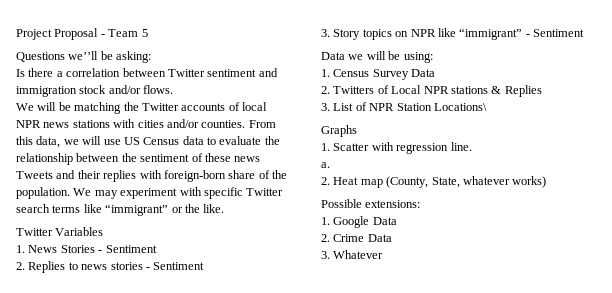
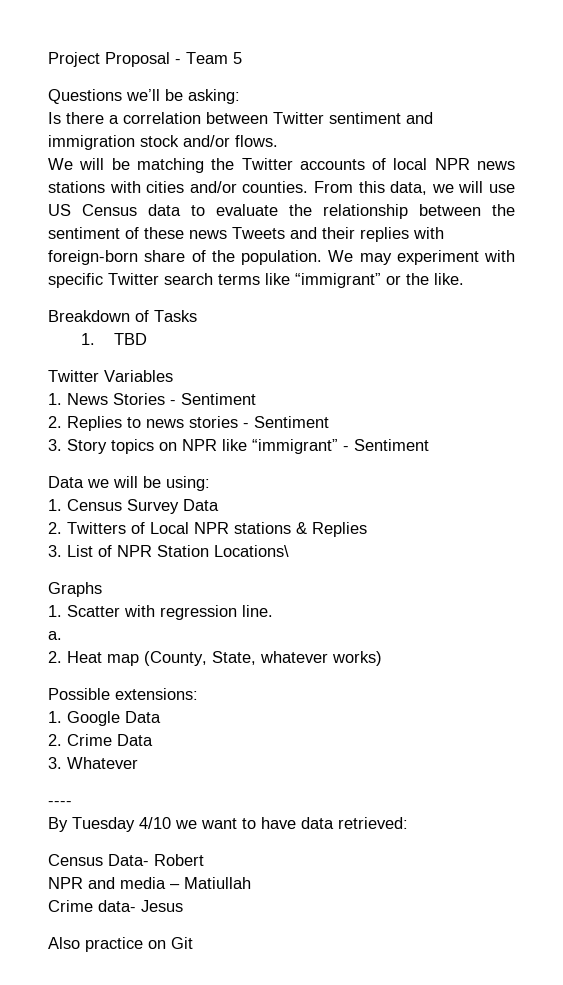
[68,51,99,60] we’’ll -> [126,89,160,101] we’ll
(225, 208) none -> [48,310,197,322] [80,333,147,345] // Breakdown of Tasks // 1. TBD
(384, 254) none -> [48,801,72,806] [48,817,408,832] [48,854,204,866] [48,877,251,889] [48,900,183,912] [48,937,193,952] // ---- // By Tuesday 4/10 we want to have data retrieved: // Census Data- Robert // NPR and media – Matiullah // Crime data- Jesus // Also practice on Git

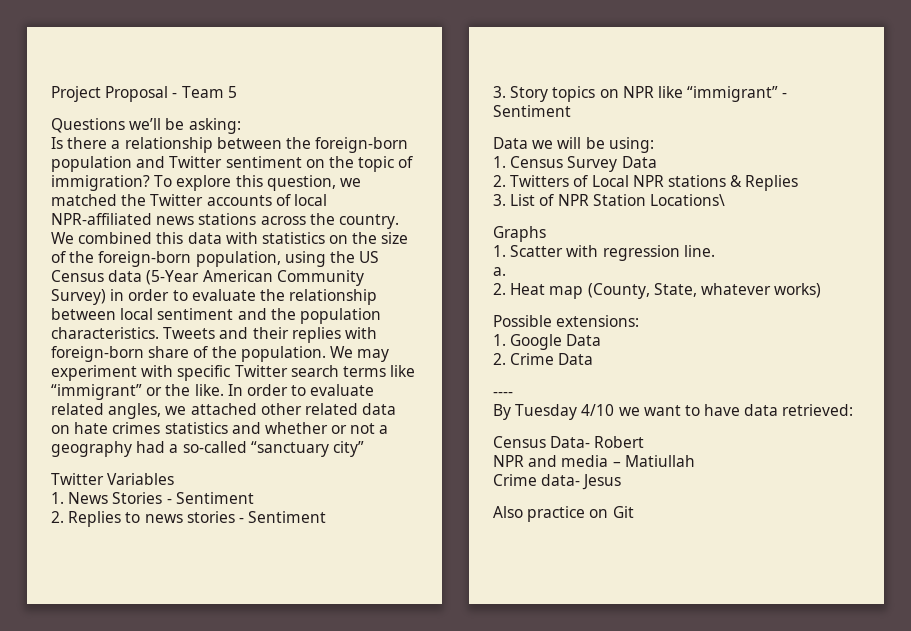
[123,112,433,124] [48,135,278,150] [48,158,204,173] correlation between Twitter sentiment and immigration stock and/or flows. // We will be matching -> [124,137,409,153] [51,156,414,172] [51,175,361,191] [51,194,117,206] relationship between the foreign-born population and Twitter sentiment on the topic of immigration? To explore this question, we matched
[434,158,470,170] NPR -> [51,213,152,225] NPR-affiliated
[109,181,516,195] [48,204,181,216] with cities and/or counties. From this data, we will use US Census data -> [260,213,399,229] [51,232,409,244] [51,251,380,267] [51,270,364,286] [51,289,170,305] across the country. We combined this data with statistics on the size of the foreign-born population, using the US Census data (5-Year American Community Survey) in order
[492,204,515,216] [48,227,227,239] the sentiment of these news -> [120,308,381,324] [51,327,159,339] local sentiment and the population characteristics.
[48,310,197,322] [80,333,147,345] // Breakdown of Tasks // 1. TBD -> [227,384,375,396] [51,403,397,419] [51,422,389,434] [51,441,364,457] In order to evaluate related angles, we attached other related data on hate crimes statistics and whether or not a geography had a so-called “sanctuary city”
[48,757,138,769] // 3. Whatever -> (594, 359) none

